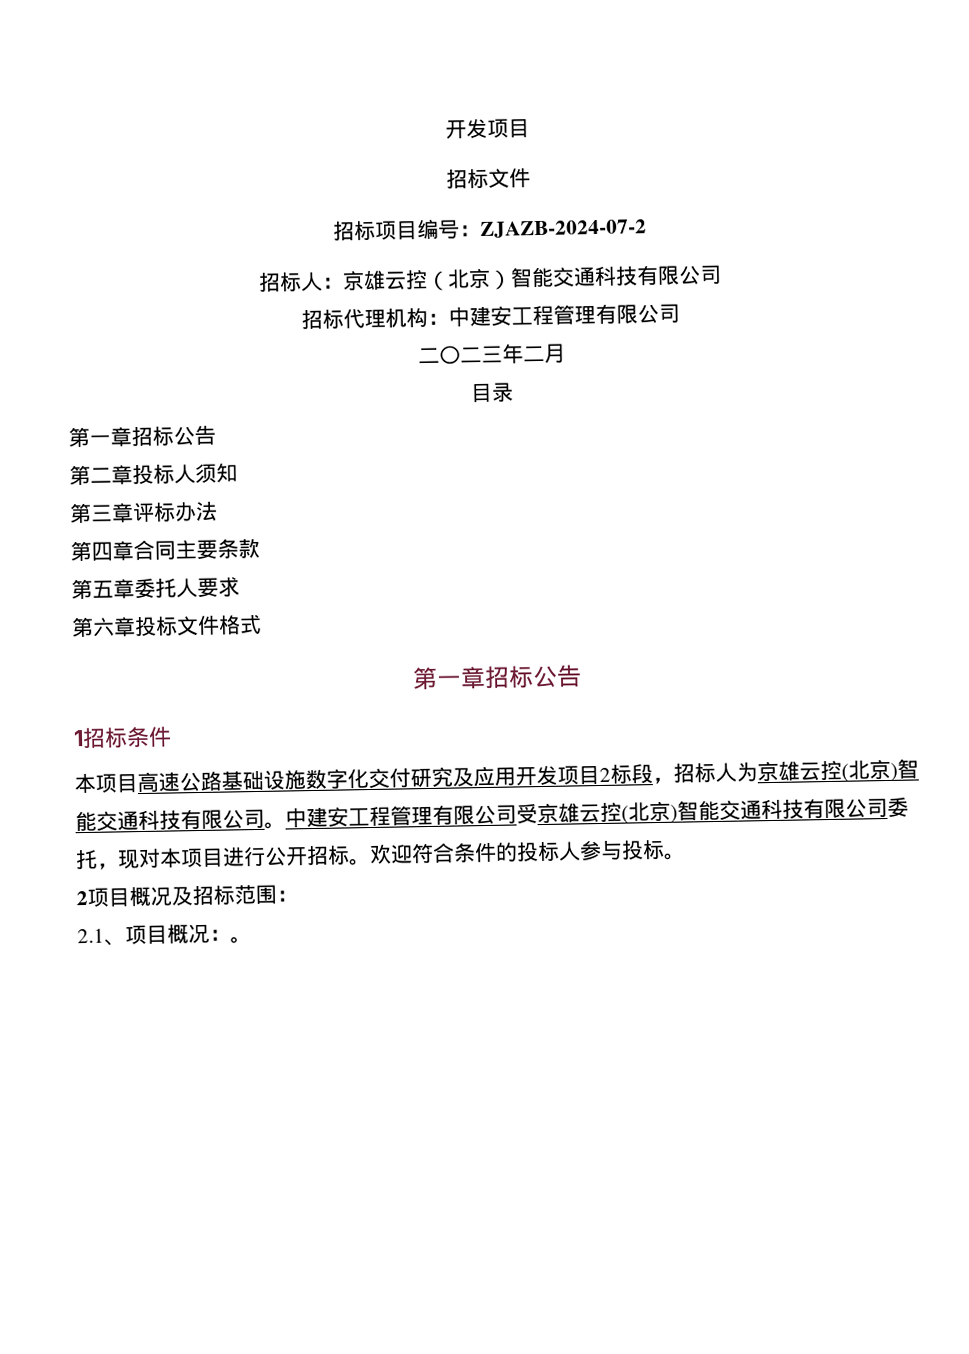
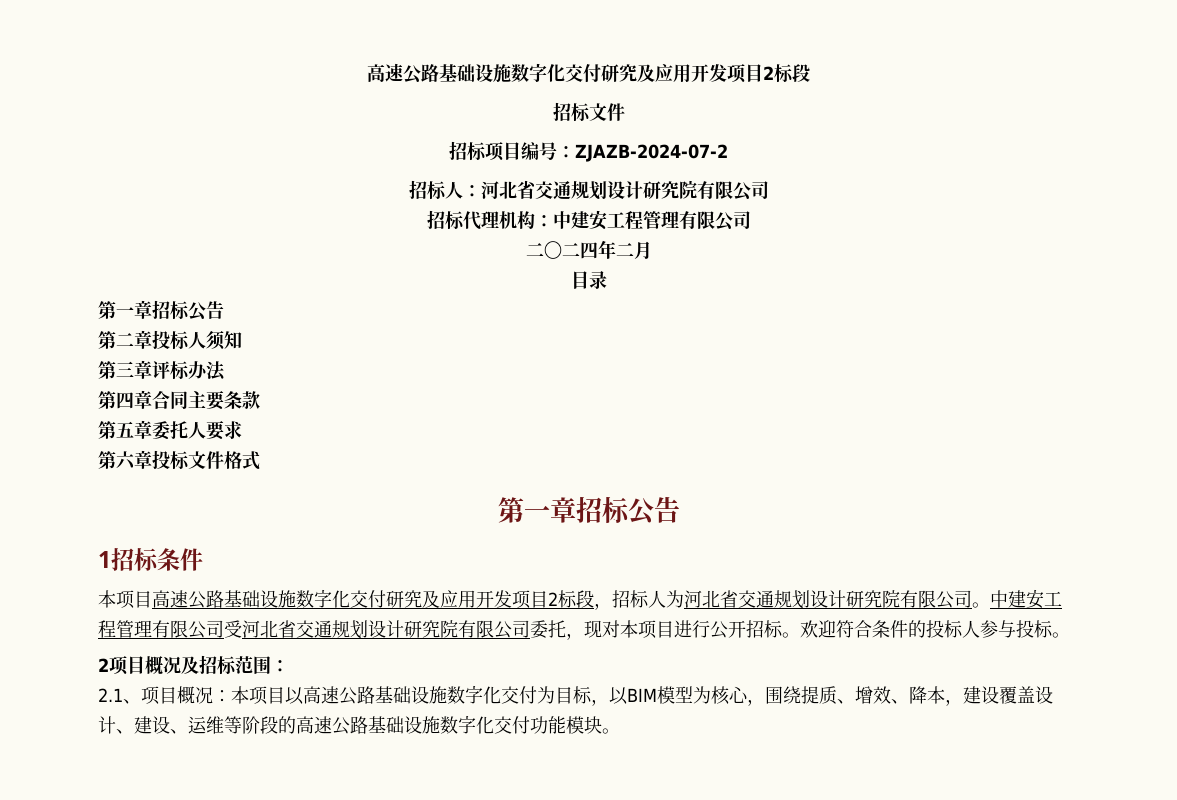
[445,118,530,140] 开发项目 -> [367,63,810,84] 高速公路基础设施数字化交付研究及应用开发项目2标段
[342,265,638,291] 京雄云控（北京）智能交通科技 -> [480,180,697,200] 河北省交通规划设计研究院
[480,345,503,364] 三 -> [579,242,598,259] 四
[757,758,919,782] [75,809,181,832] 京雄云控(北京)智能交通科技 -> [684,590,900,609] 河北省交通规划设计研究院
[537,798,804,824] 京雄云控(北京)智能交通科技 -> [242,620,458,639] 河北省交通规划设计研究院
(231, 935) none -> [231,685,1053,706] [98,715,602,735] 本项目以高速公路基础设施数字化交付为目标，以BIM模型为核心，围绕提质、增效、降本，建设覆盖设计、建设、运维等阶段的高速公路基础设施数字化交付功能模块

